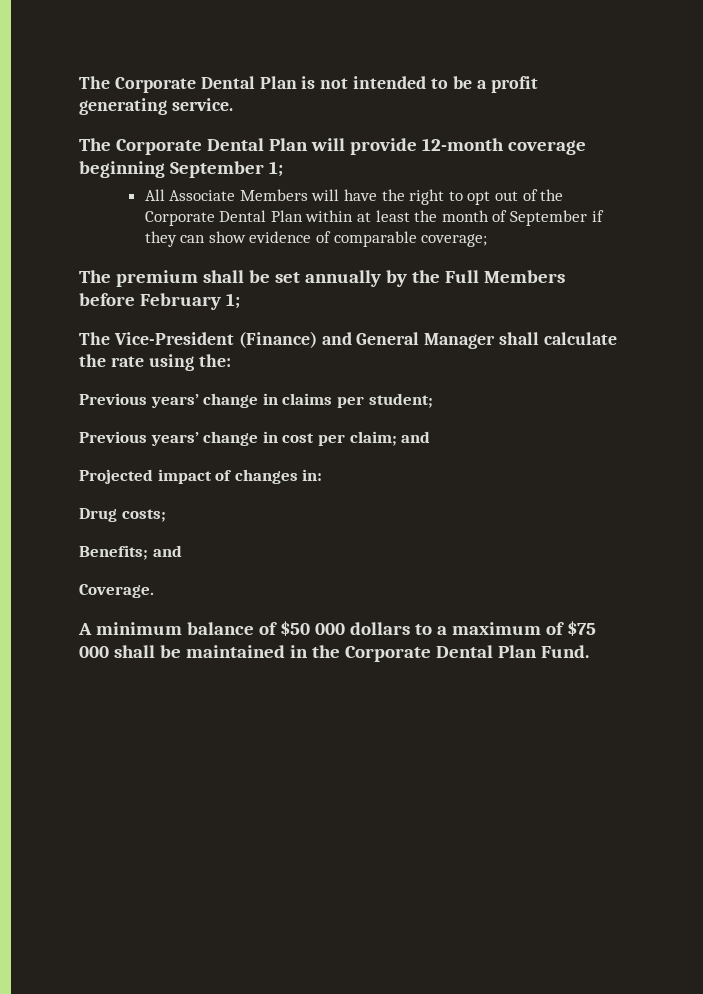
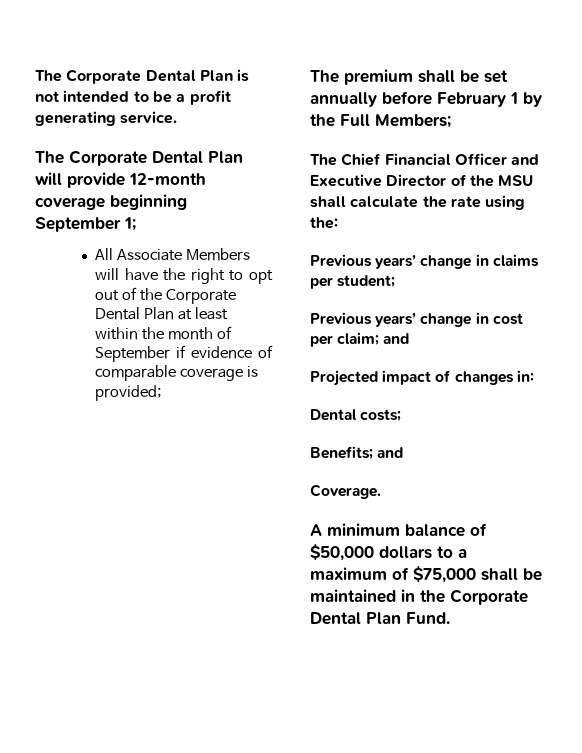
[305,210,354,222] within -> (175, 313) none
(410, 216) none -> [95,327,139,340] within
[144,231,488,247] they can show evidence of comparable coverage; -> [191,345,273,359] [95,365,259,381] [95,385,162,401] evidence of comparable coverage is provided;
[385,270,565,287] [79,293,240,310] [79,331,496,349] by the Full Members before February 1; // The Vice-President (Finance) and General Manager -> [382,91,542,107] [310,114,451,128] [310,153,540,166] [310,174,534,187] before February 1 by the Full Members; // The Chief Financial Officer and Executive Director of the MSU
[79,508,117,522] Drug -> [310,409,357,421] Dental
[279,621,345,636] $50 000 -> [310,544,374,561] $50,000
[566,621,596,636] [79,646,109,658] $75 000 -> [413,566,476,583] $75,000

